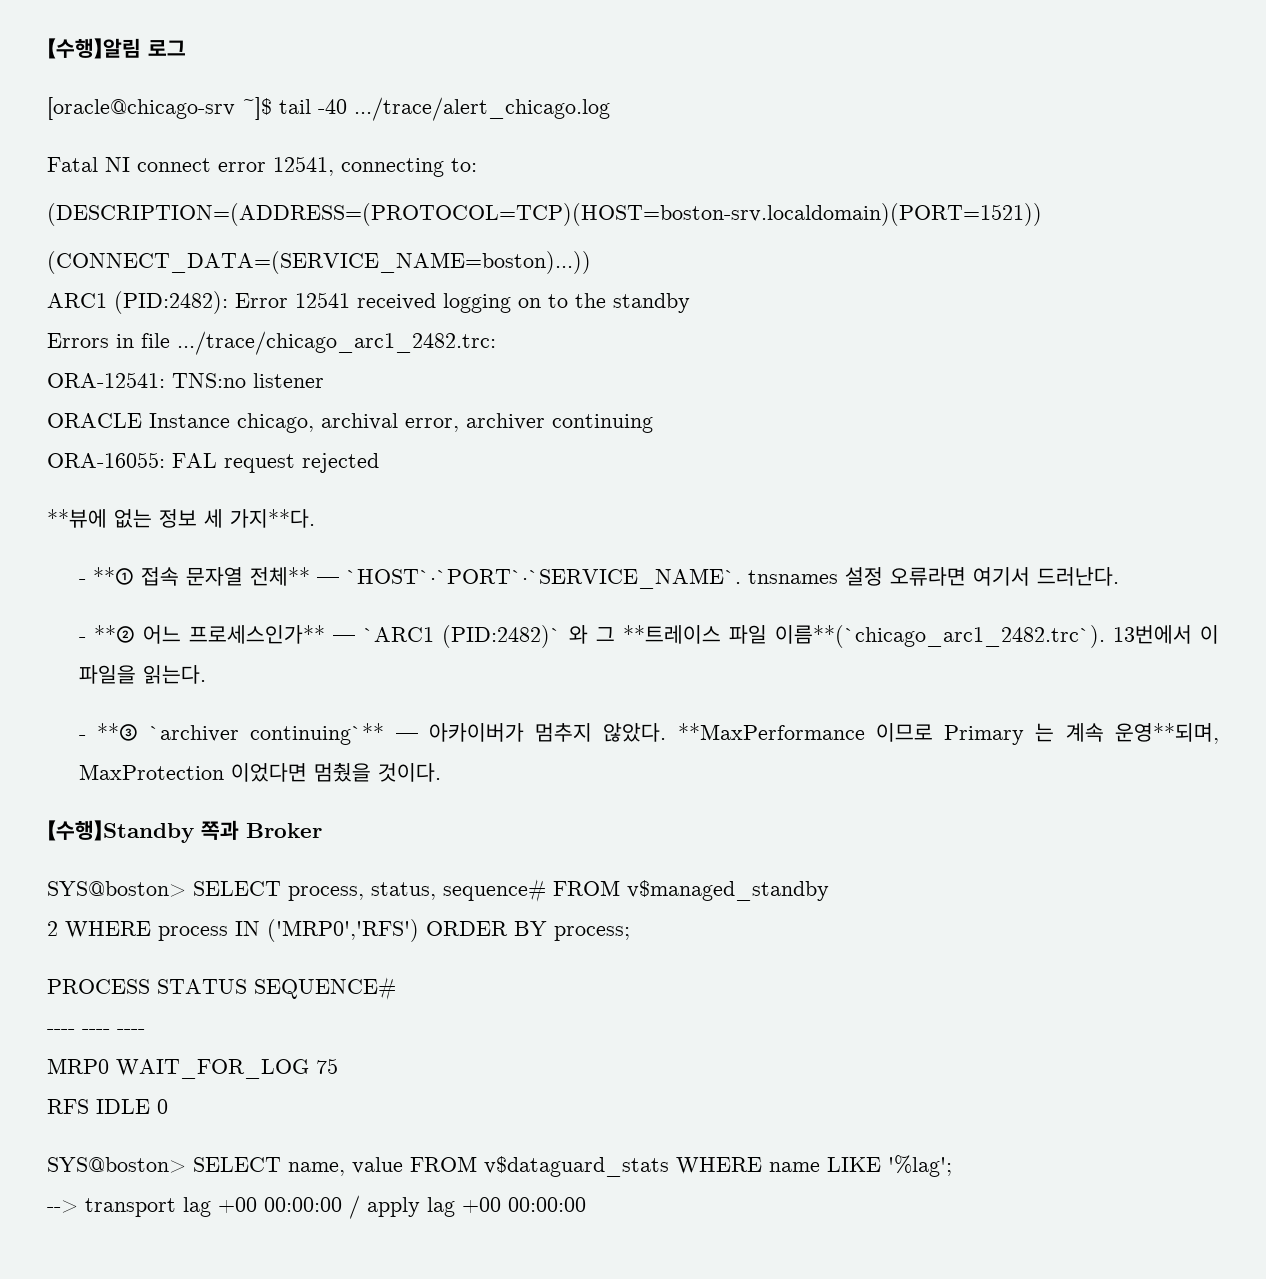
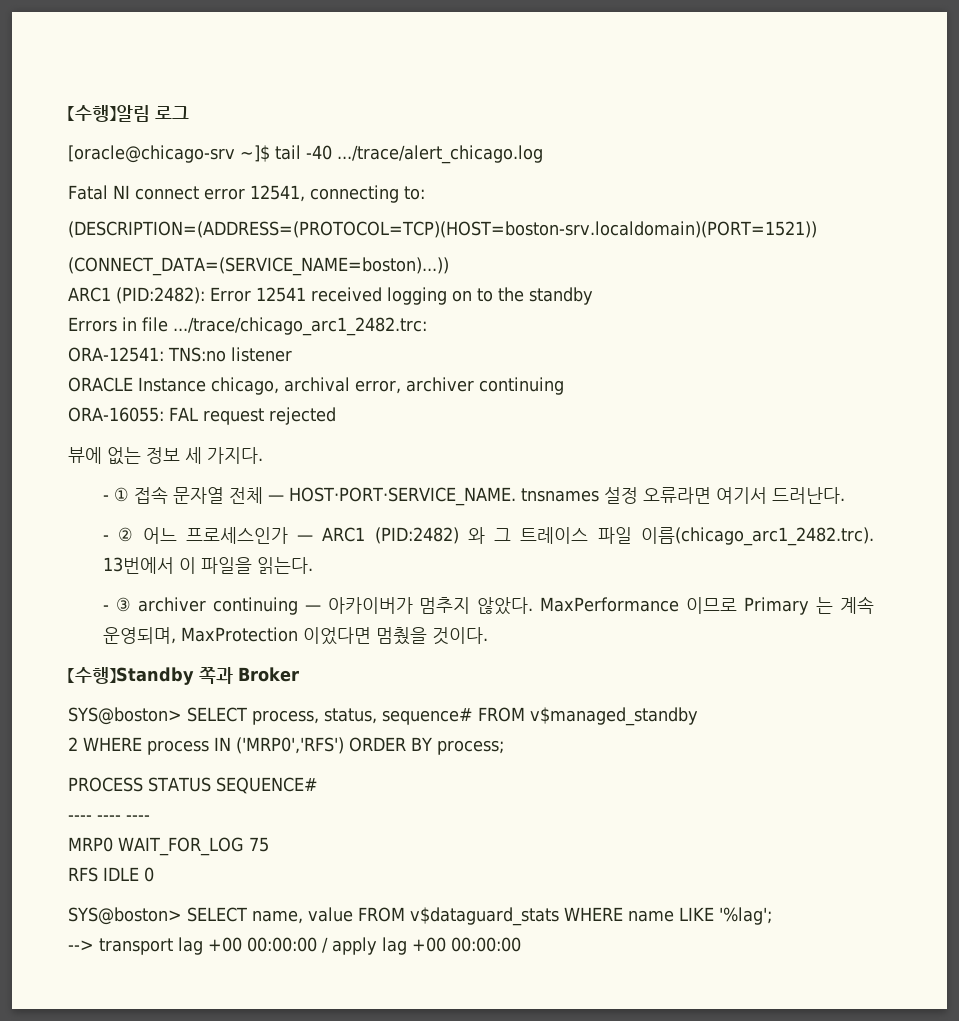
[47,509,107,528] **뷰에 -> [68,447,102,464] 뷰에
[230,509,315,528] [78,567,134,585] 가지**다. // - **① -> [207,447,263,464] [102,487,129,502] 가지다. // - ①
[249,567,741,589] 전체** — `HOST`·`PORT`·`SERVICE_NAME`. -> [228,487,516,506] 전체 — HOST·PORT·SERVICE_NAME.
[93,625,1105,648] **② 어느 프로세스인가** — `ARC1 (PID:2482)` 와 그 **트레이스 파일 이름**(`chicago_arc1_2482.trc`). -> [118,527,874,546] ② 어느 프로세스인가 — ARC1 (PID:2482) 와 그 트레이스 파일 이름(chicago_arc1_2482.trc).
[96,723,385,745] **③ `archiver continuing`** -> [115,597,298,615] ③ archiver continuing
[677,723,865,740] **MaxPerformance -> [540,597,680,612] MaxPerformance
[1114,723,1219,744] 운영**되며, -> [102,627,176,644] 운영되며,

